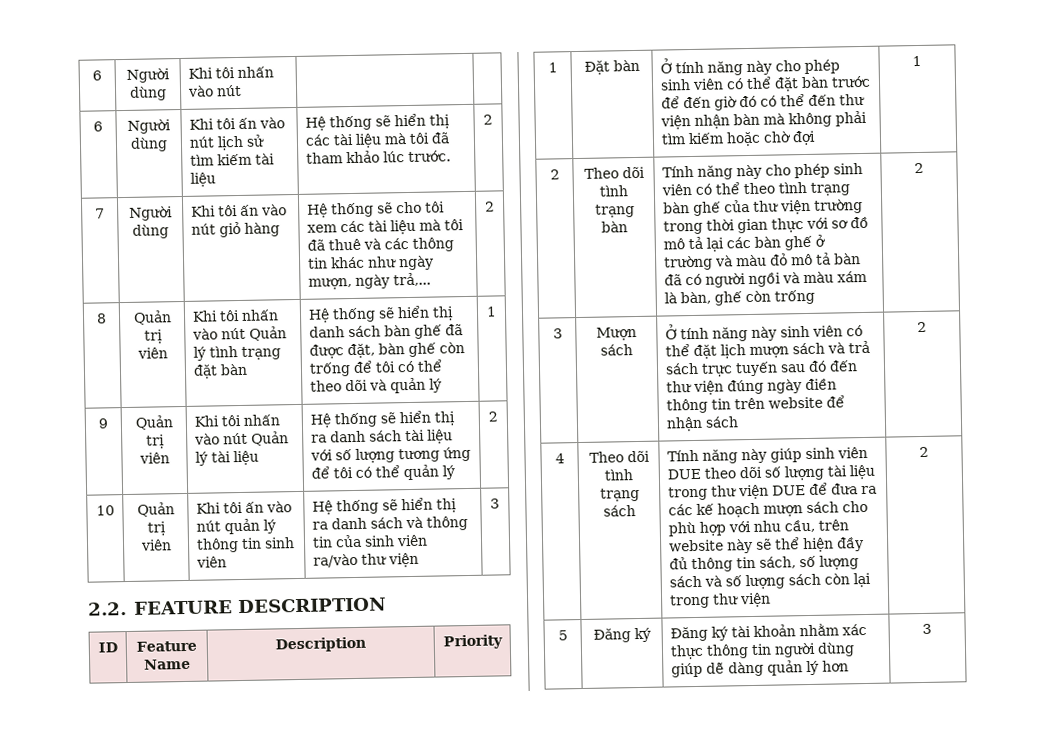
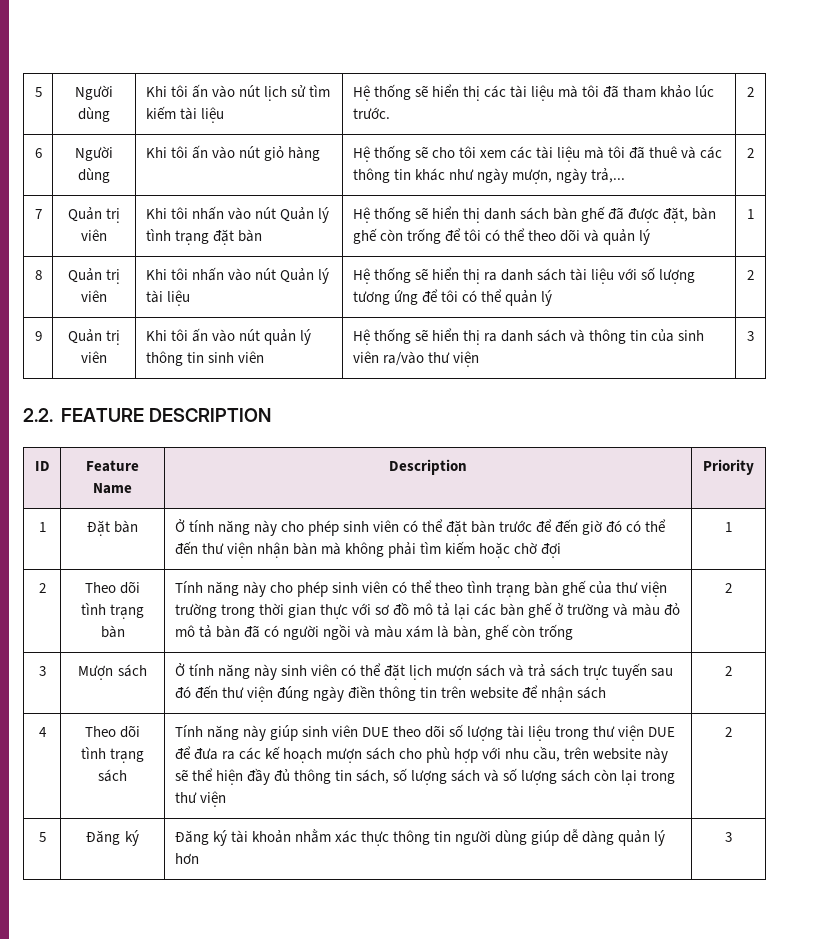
[92,70,102,81] [126,68,170,83] [129,86,167,101] [187,66,274,79] [186,84,242,97] [93,121,103,132] 6 | Người dùng | Khi tôi nhấn vào nút | | // 6 -> [34,87,42,97] 5
[95,208,105,219] 7 -> [34,148,42,158] 6
[96,313,107,324] 8 -> [34,209,42,219] 7
[98,418,108,429] 9 -> [34,270,42,280] 8
[95,505,115,516] 10 -> [34,331,42,341] 9

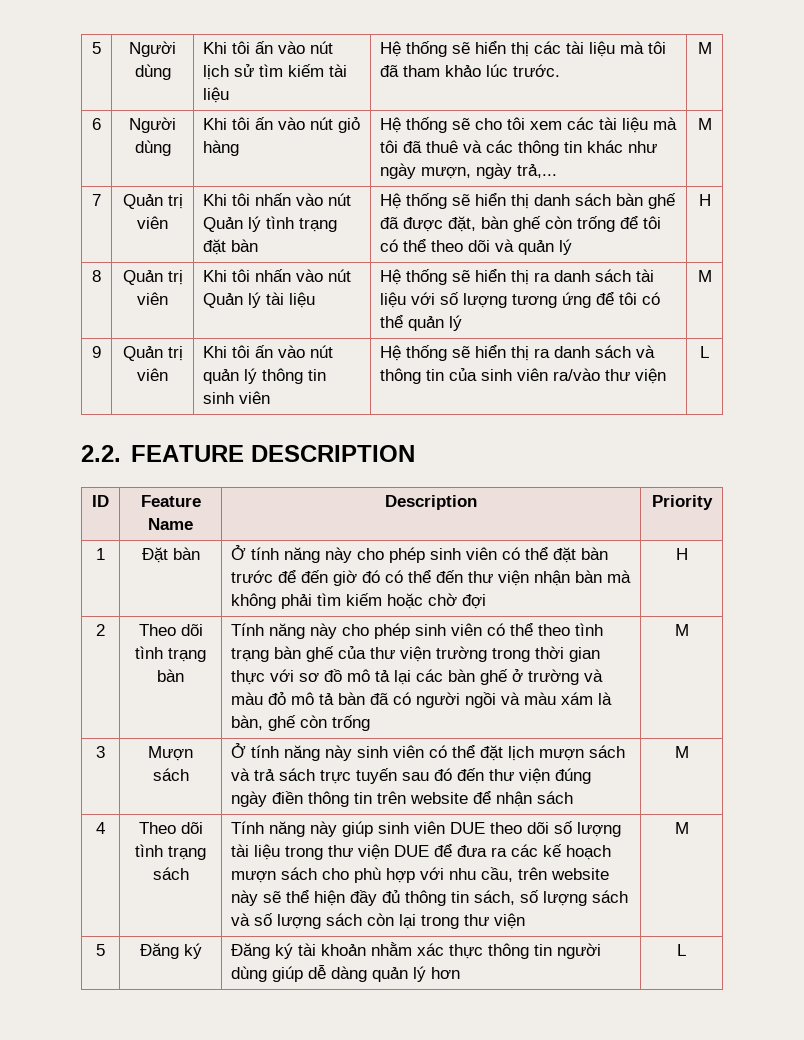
[747,87,754,97] 2 -> [697,42,712,54] M
[747,148,754,158] 2 -> [697,118,712,130] M
[747,209,754,219] 1 -> [698,194,711,206] H
[747,270,754,280] 2 -> [697,270,712,282] M
[747,331,754,341] 3 -> [700,346,709,358] L
[725,522,732,532] 1 -> [675,548,688,560] H
[725,583,732,593] 2 -> [674,624,689,636] M
[725,666,732,676] 2 -> [674,746,689,758] M
[725,727,732,737] 2 -> [674,822,689,834] M
[725,832,732,842] 3 -> [677,944,686,956] L

